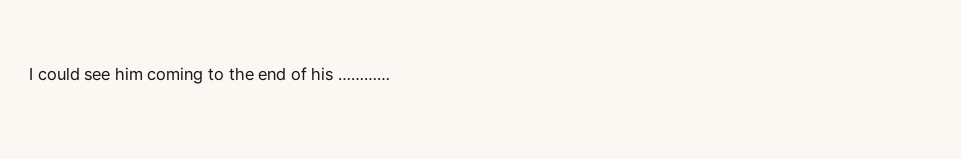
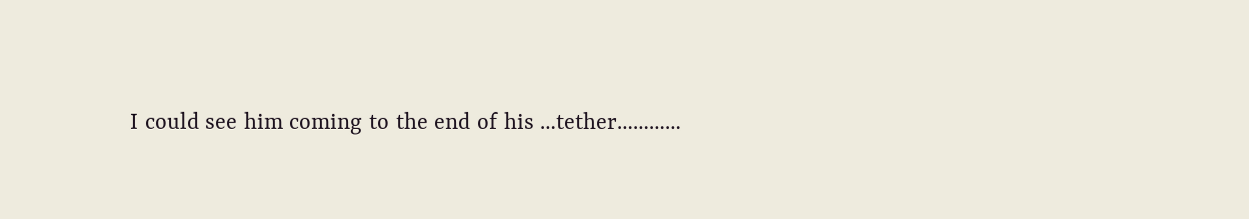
[337,77,390,81] ………… -> [539,111,682,130] …tether…………

